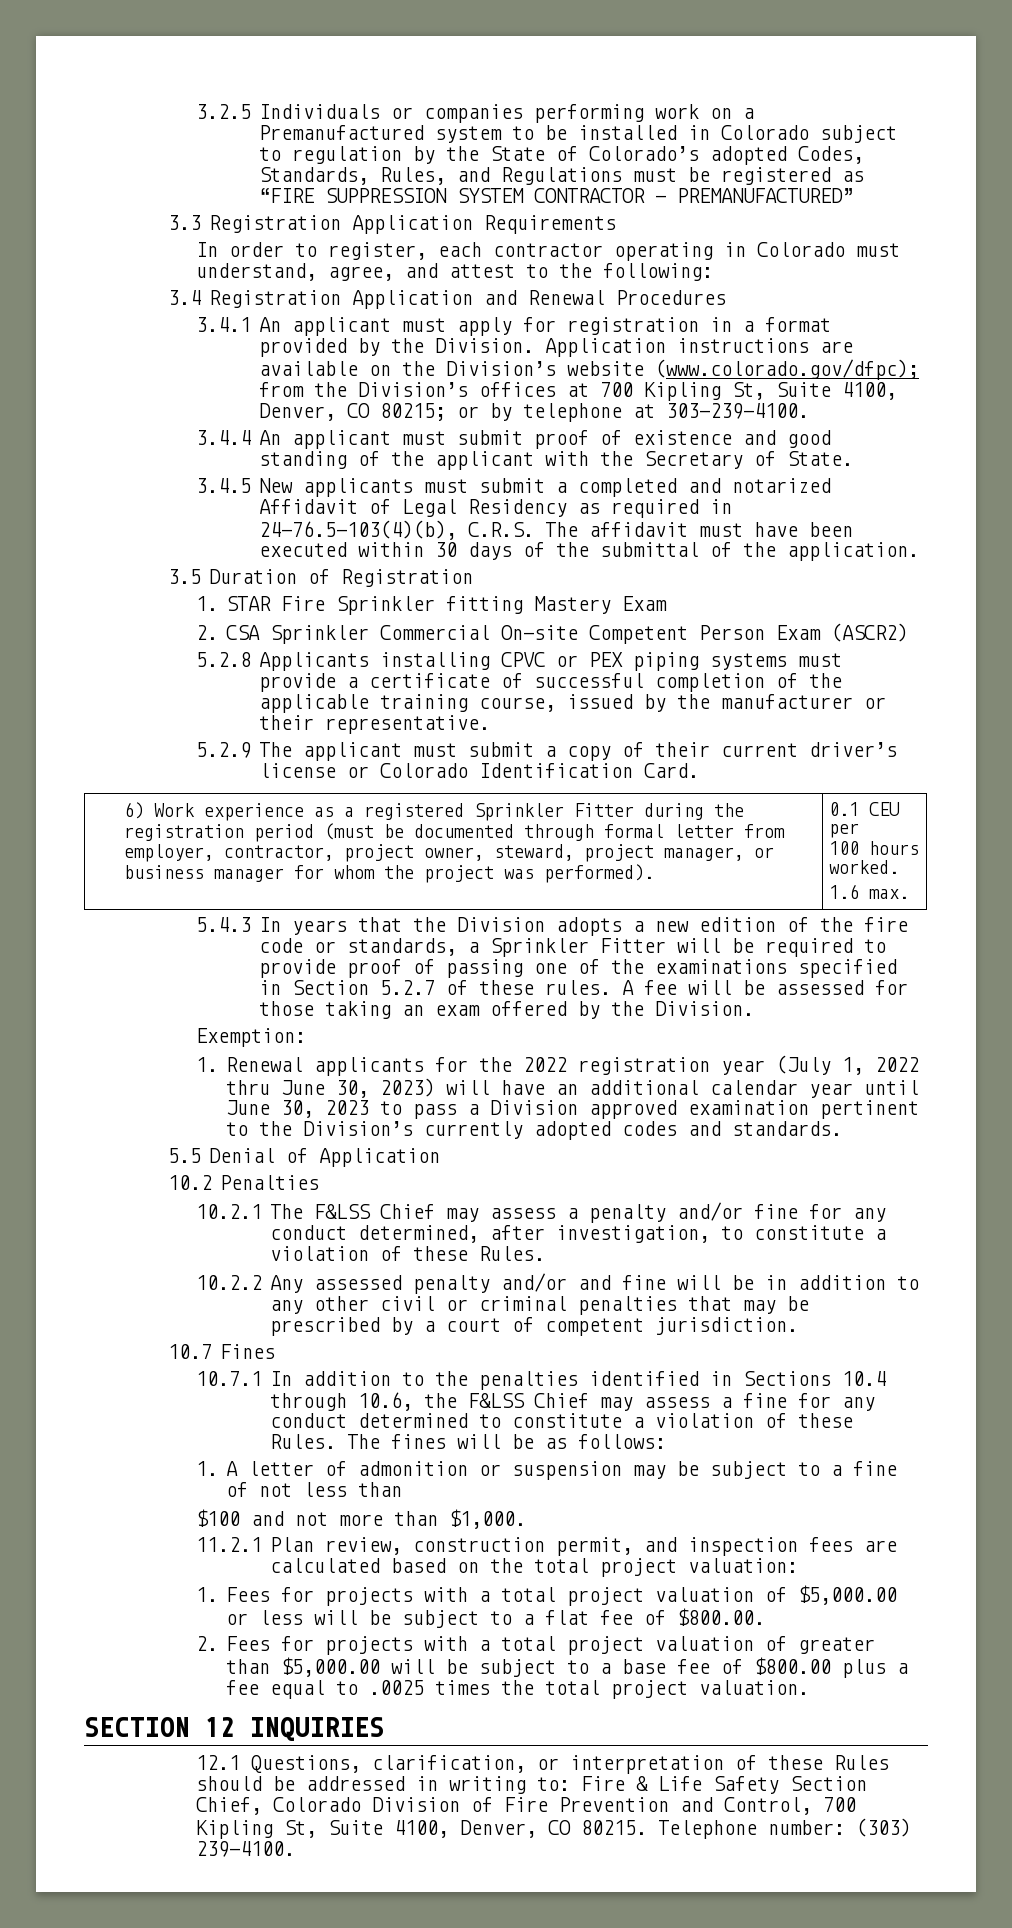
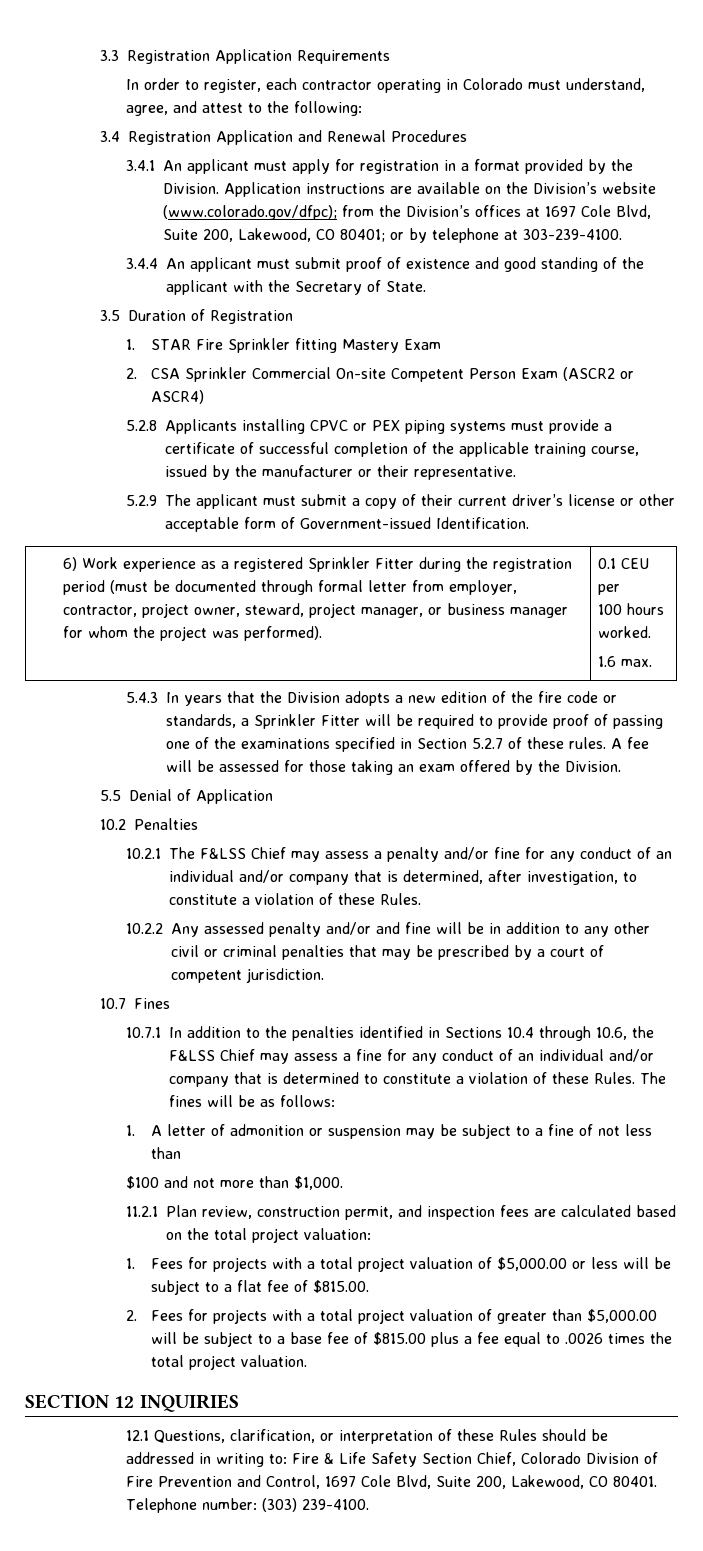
[195,104,754,123] [258,125,897,143] [258,146,864,165] [258,167,864,185] [258,188,853,203] 3.2.5 Individuals or companies performing work on a Premanufactured system to be installed in Colorado subject to regulation by the State of Colorado’s adopted Codes, Standards, Rules, and Regulations must be registered as “FIRE SUPPRESSION SYSTEM CONTRACTOR - PREMANUFACTURED” // -> (100, 55) none
[599,382,897,401] [258,403,446,421] 700 Kipling St, Suite 4100, Denver, CO 80215; -> [544,205,651,219] [162,228,385,242] 1697 Cole Blvd, Suite 200, Lakewood, CO 80401;
[195,478,831,497] [258,499,732,518] [258,520,853,540] [258,542,919,561] // 3.4.5 New applicants must submit a completed and notarized Affidavit of Legal Residency as required in 24-76.5-103(4)(b), C.R.S. The affidavit must have been executed within 30 days of the submittal of the application. -> (426, 286) none
[830,623,908,642] (ASCR2) -> [562,367,634,381] [150,390,204,404] (ASCR2 or ASCR4)
[379,763,699,778] Colorado Identification Card. -> [638,494,675,506] [164,517,529,532] other acceptable form of Government-issued Identification.
[195,1028,306,1047] [195,1055,919,1076] [225,1078,919,1098] [225,1100,919,1119] [225,1121,842,1140] // Exemption: // 1. Renewal applicants for the 2022 registration year (July 1, 2022 thru June 30, 2023) will have an additional calendar year until June 30, 2023 to pass a Division approved examination pertinent to the Division’s currently adopted codes and standards. -> (621, 766) none
(347, 1232) none -> [636,847,672,859] [168,870,398,885] of an individual and/or company that is
(347, 1420) none -> [498,1049,654,1062] [168,1072,278,1087] of an individual and/or company that is
[676,1608,765,1626] $800.00. -> [312,1280,369,1293] $815.00.
[753,1657,831,1675] $800.00 -> [372,1332,426,1345] $815.00
[368,1680,424,1695] .0025 -> [564,1333,603,1344] .0026
[822,1797,856,1812] [195,1820,647,1839] 700 Kipling St, Suite 4100, Denver, CO 80215. -> [324,1475,657,1489] 1697 Cole Blvd, Suite 200, Lakewood, CO 80401.

